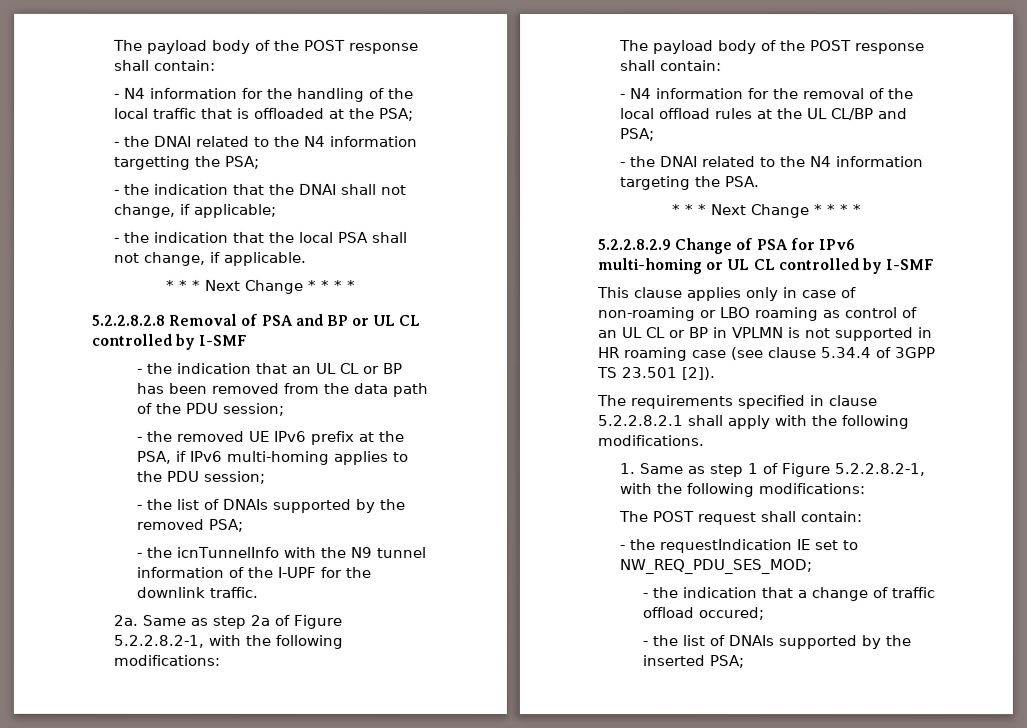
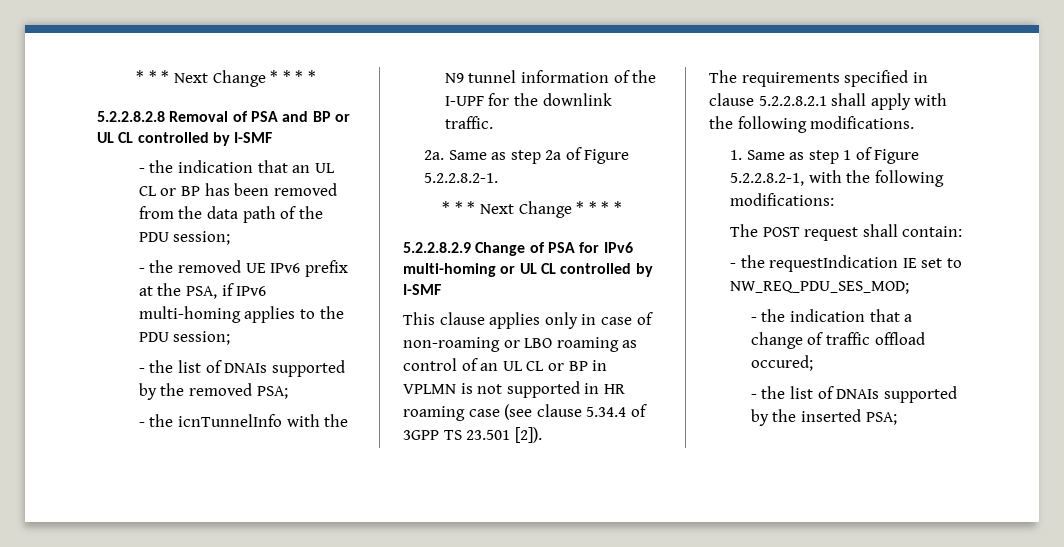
[113,39,420,54] [114,59,217,71] [114,87,415,102] [114,107,415,121] [114,135,419,147] [114,155,261,170] [114,183,408,195] [114,203,278,218] [114,231,409,243] [114,251,308,266] The payload body of the POST response shall contain: // - N4 information for the handling of the local traffic that is offloaded at the PSA; // - the DNAI related to the N4 information targetting the PSA; // - the indication that the DNAI shall not change, if applicable; // - the indication that the local PSA shall not change, if applicable. // -> (136, 76) none
[113,634,344,649] [113,654,221,666] [619,40,926,55] [620,60,723,72] [620,88,915,100] [620,108,909,121] [620,128,656,142] [620,156,925,168] [620,176,761,191] 5.2.2.8.2-1, with the following modifications: // The payload body of the POST response shall contain: // - N4 information for the removal of the local offload rules at the UL CL/BP and PSA; // - the DNAI related to the N4 information targeting the PSA. -> [423,173,498,183] 5.2.2.8.2-1.

